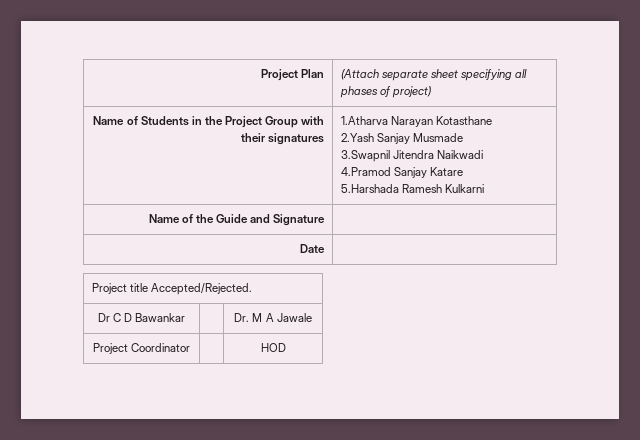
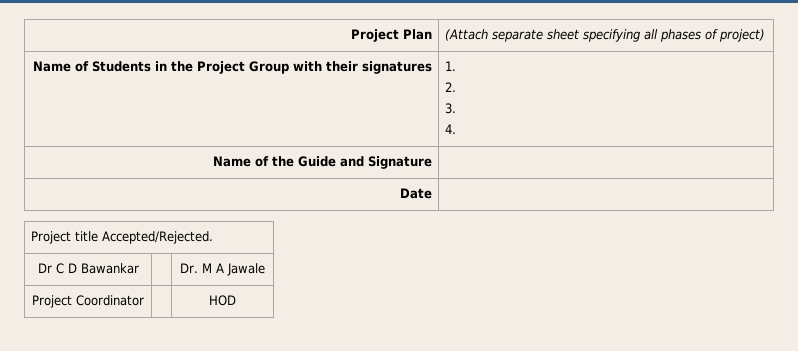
[340,116,493,127] [340,133,464,144] [340,150,484,162] [340,167,464,178] [340,184,485,193] 1.Atharva Narayan Kotasthane // 2.Yash Sanjay Musmade // 3.Swapnil Jitendra Naikwadi // 4.Pramod Sanjay Katare // 5.Harshada Ramesh Kulkarni -> [444,61,456,71] [444,82,456,92] [444,103,456,114] [444,124,456,134] 1. // 2. // 3. // 4.

